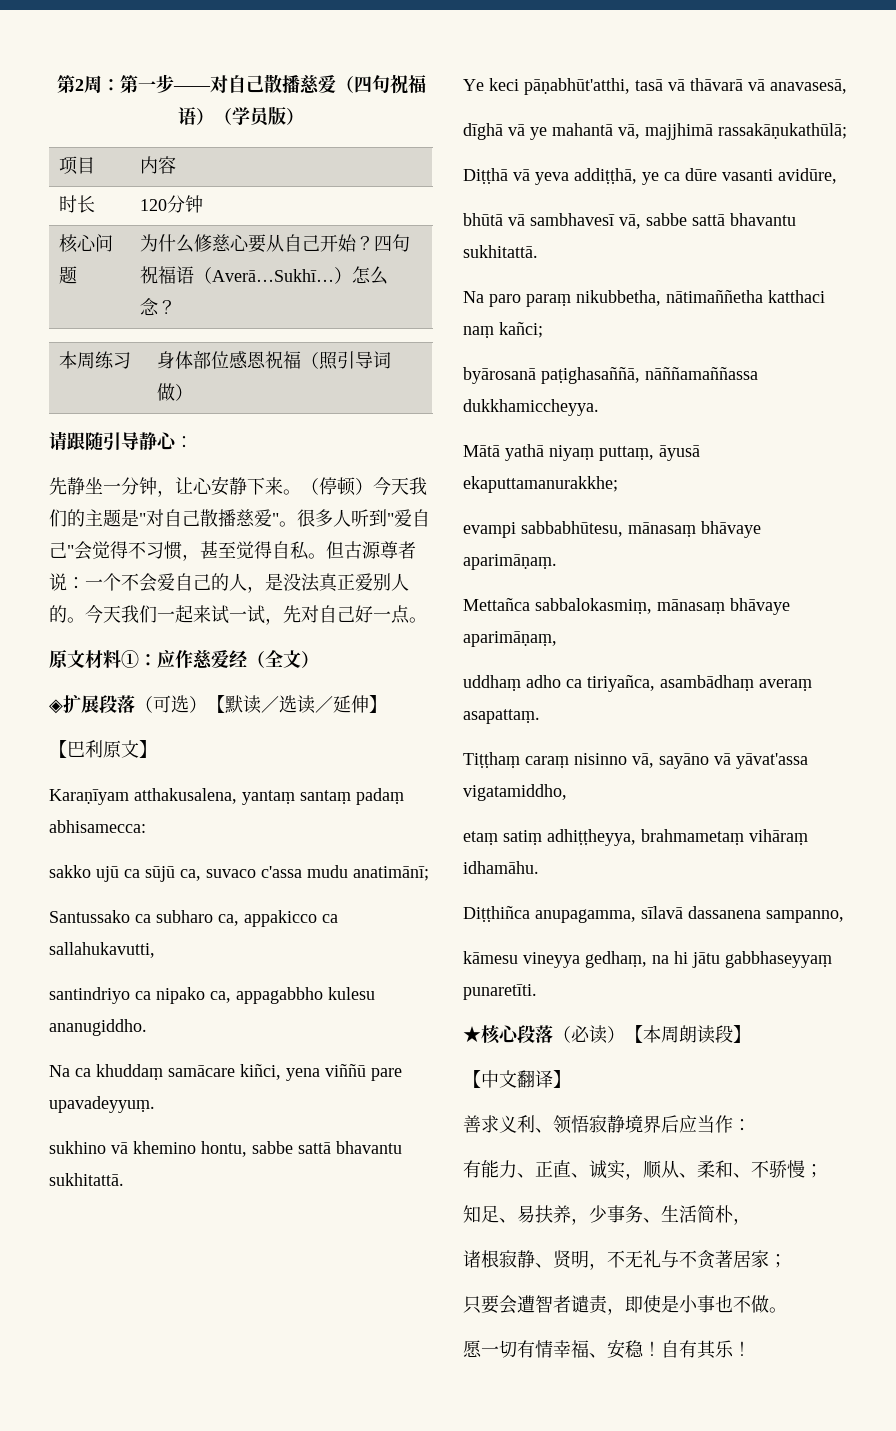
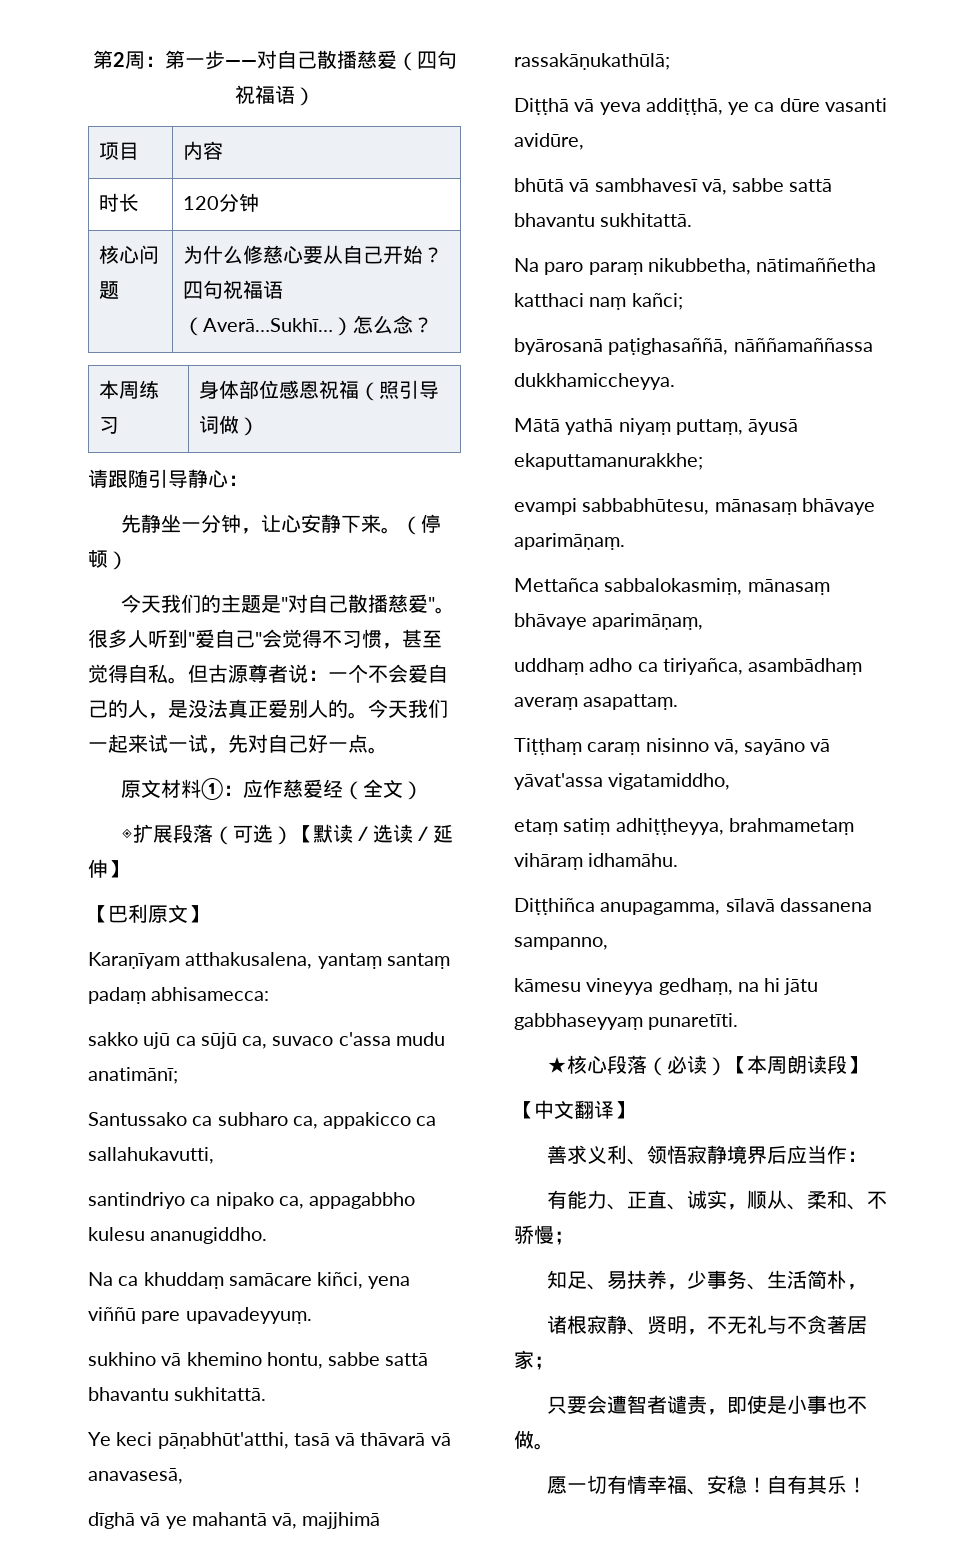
[214,106,304,127] （学员版） -> (315, 96) none
(373, 486) none -> (128, 560) //

